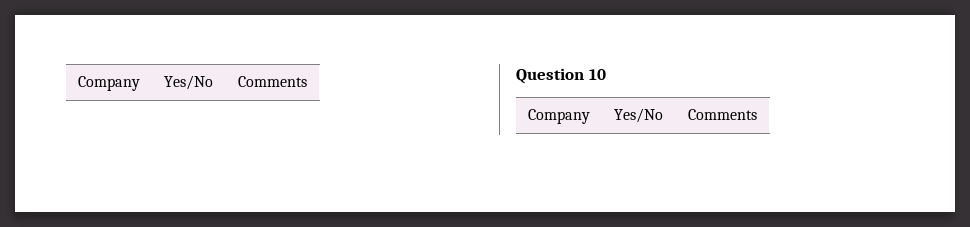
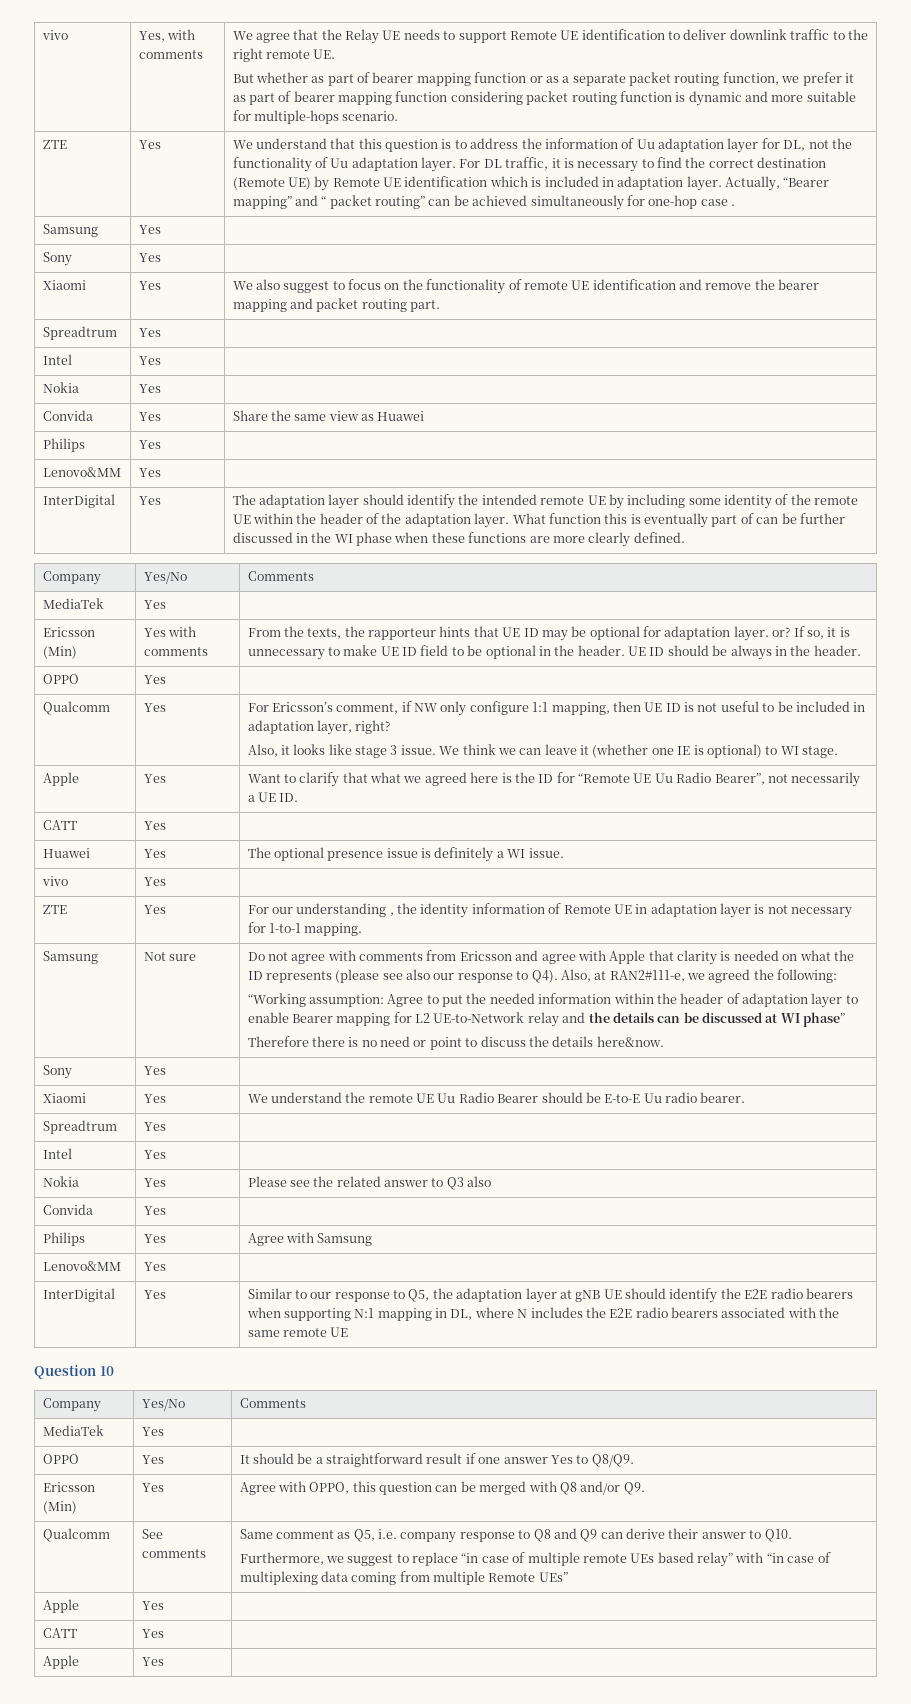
[77,76,140,91] [163,75,213,90] [237,76,307,87] Company | Yes/No | Comments -> [41,30,68,40] [138,29,195,42] [138,50,203,59] [232,29,868,44] [232,48,336,62] [232,72,854,86] [232,91,856,106] [232,110,399,124] [42,140,67,149] [138,140,161,149] [232,138,852,153] [232,157,827,172] [232,176,830,191] [232,195,736,210] [42,224,98,237] [138,225,161,234] [42,252,72,266] [138,253,161,262] [42,280,86,290] [138,281,161,290] [232,279,820,294] [232,298,441,312] [42,326,117,340] [138,328,161,337] [42,354,72,365] [138,356,161,365] [42,382,79,393] [138,384,161,393] [42,410,93,421] [138,412,161,421] [232,410,425,421] [42,438,85,452] [138,440,161,449] [42,467,121,477] [138,468,161,477] [42,494,115,508] [138,496,161,505] [232,494,859,509] [232,513,845,528] [232,532,685,547] [42,571,101,585] [143,572,187,584] [247,571,314,581] [42,598,104,609] [143,600,166,609] [42,627,95,637] [42,646,77,659] [143,626,196,637] [143,647,208,656] [247,626,850,641] [247,645,861,660] [42,674,79,684] [143,675,166,684] [42,701,110,715] [143,703,166,712] [247,701,866,716] [247,720,391,735] [247,744,839,758] [42,772,79,786] [143,774,166,783] [247,772,861,787] [247,792,299,802] [42,820,77,830] [143,821,166,830] [42,848,90,858] [143,849,166,858] [247,847,564,862] [41,876,68,886] [143,877,166,886] [42,905,67,914] [143,905,166,914] [247,903,853,918] [247,922,363,936] [42,951,98,964] [143,952,196,961] [247,950,854,965] [247,969,838,983] [247,993,858,1008] [247,1012,846,1027] [247,1036,664,1050] [42,1065,72,1079] [143,1066,166,1075] [42,1093,86,1103] [143,1094,166,1103] [247,1092,746,1103] [42,1120,117,1134] [143,1122,166,1131] [42,1148,72,1159] [143,1150,166,1159] [42,1176,79,1187] [143,1178,166,1187] [247,1176,492,1190] [42,1204,93,1215] [143,1206,166,1215] [42,1232,85,1246] [143,1234,166,1243] [247,1232,373,1246] [42,1261,121,1271] [143,1262,166,1271] [42,1288,115,1302] [143,1290,166,1299] [247,1288,853,1303] [246,1307,840,1321] [247,1327,349,1337] vivo | Yes, with comments | We agree that the Relay UE needs to support Remote UE identification to deliver downlink traffic to the right remote UE. // But whether as part of bearer mapping function or as a separate packet routing function, we prefer it as part of bearer mapping function considering packet routing function is dynamic and more suitable for multiple-hops scenario. // ZTE | Yes | We understand that this question is to address the information of Uu adaptation layer for DL, not the functionality of Uu adaptation layer. For DL traffic, it is necessary to find the correct destination (Remote UE) by Remote UE identification which is included in adaptation layer. Actually, “Bearer mapping” and “ packet routing” can be achieved simultaneously for one-hop case . // Samsung | Yes | // Sony | Yes | // Xiaomi | Yes | We also suggest to focus on the functionality of remote UE identification and remove the bearer mapping and packet routing part. // Spreadtrum | Yes | // Intel | Yes | // Nokia | Yes | // Convida | Yes | Share the same view as Huawei // Philips | Yes | // Lenovo&MM | Yes | // InterDigital | Yes | The adaptation layer should identify the intended remote UE by including some identity of the remote UE within the header of the adaptation layer. What function this is eventually part of can be further discussed in the WI phase when these functions are more clearly defined. // Company | Yes/No | Comments // MediaTek | Yes | // Ericsson (Min) | Yes with comments | From the texts, the rapporteur hints that UE ID may be optional for adaptation layer. or? If so, it is unnecessary to make UE ID field to be optional in the header. UE ID should be always in the header. // OPPO | Yes | // Qualcomm | Yes | For Ericsson’s comment, if NW only configure 1:1 mapping, then UE ID is not useful to be included in adaptation layer, right? // Also, it looks like stage 3 issue. We think we can leave it (whether one IE is optional) to WI stage. // Apple | Yes | Want to clarify that what we agreed here is the ID for “Remote UE Uu Radio Bearer”, not necessarily a UE ID. // CATT | Yes | // Huawei | Yes | The optional presence issue is definitely a WI issue. // vivo | Yes | // ZTE | Yes | For our understanding , the identity information of Remote UE in adaptation layer is not necessary for 1-to-1 mapping. // Samsung | Not sure | Do not agree with comments from Ericsson and agree with Apple that clarity is needed on what the ID represents (please see also our response to Q4). Also, at RAN2#111-e, we agreed the following: // “Working assumption: Agree to put the needed information within the header of adaptation layer to enable Bearer mapping for L2 UE-to-Network relay and the details can be discussed at WI phase” // Therefore there is no need or point to discuss the details here&now. // Sony | Yes | // Xiaomi | Yes | We understand the remote UE Uu Radio Bearer should be E-to-E Uu radio bearer. // Spreadtrum | Yes | // Intel | Yes | // Nokia | Yes | Please see the related answer to Q3 also // Convida | Yes | // Philips | Yes | Agree with Samsung // Lenovo&MM | Yes | // InterDigital | Yes | Similar to our response to Q5, the adaptation layer at gNB UE should identify the E2E radio bearers when supporting N:1 mapping in DL, where N includes the E2E radio bearers associated with the same remote UE
(757, 114) none -> [42,1425,104,1436] [141,1427,164,1436] [42,1454,79,1464] [141,1455,164,1464] [239,1453,634,1467] [42,1482,95,1492] [42,1501,77,1514] [141,1483,164,1492] [239,1481,645,1495] [42,1528,110,1542] [141,1529,163,1539] [141,1549,206,1558] [239,1528,792,1543] [239,1552,831,1567] [239,1571,568,1585] [42,1599,79,1613] [141,1601,164,1610] [42,1628,77,1638] [141,1629,164,1638] [42,1655,79,1669] [141,1657,164,1666] // MediaTek | Yes | // OPPO | Yes | It should be a straightforward result if one answer Yes to Q8/Q9. // Ericsson (Min) | Yes | Agree with OPPO, this question can be merged with Q8 and/or Q9. // Qualcomm | See comments | Same comment as Q5, i.e. company response to Q8 and Q9 can derive their answer to Q10. // Furthermore, we suggest to replace “in case of multiple remote UEs based relay” with “in case of multiplexing data coming from multiple Remote UEs” // Apple | Yes | // CATT | Yes | // Apple | Yes |

